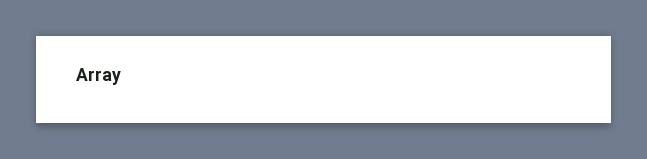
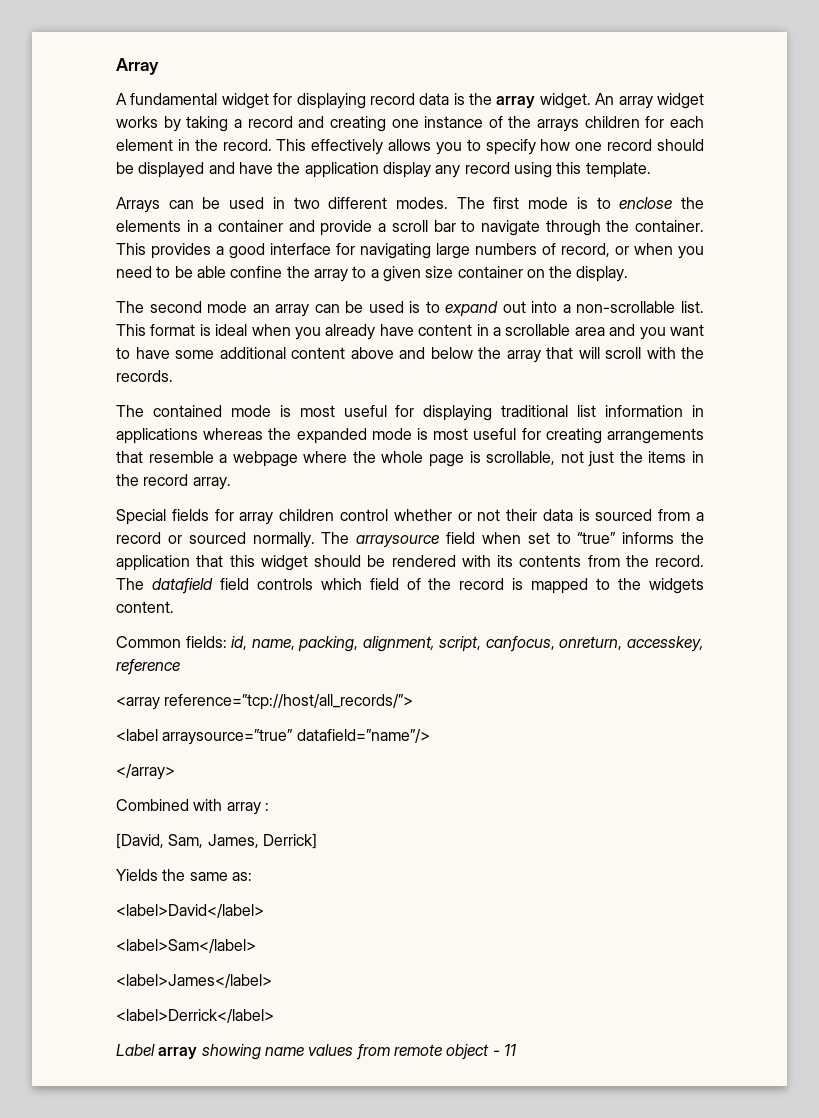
(121, 76) none -> [116,93,705,109] [116,116,704,132] [116,139,705,155] [116,162,651,178] [116,197,705,213] [116,220,704,236] [116,243,704,259] [116,266,629,282] [116,301,705,317] [116,324,704,340] [116,347,704,363] [116,370,173,382] [116,405,705,421] [116,428,704,444] [116,451,704,467] [116,474,231,490] [116,509,704,525] [116,532,704,548] [116,555,704,571] [116,578,704,594] [116,601,174,613] [116,636,704,652] [116,659,180,675] [116,694,414,710] [116,729,430,745] [116,764,175,780] [116,799,269,815] [116,833,317,849] [116,869,252,881] [116,904,264,918] [116,939,256,953] [116,974,272,988] [116,1009,274,1023] [116,1044,516,1060] // A fundamental widget for displaying record data is the array widget. An array widget works by taking a record and creating one instance of the arrays children for each element in the record. This effectively allows you to specify how one record should be displayed and have the application display any record using this template. // Arrays can be used in two different modes. The first mode is to enclose the elements in a container and provide a scroll bar to navigate through the container. This provides a good interface for navigating large numbers of record, or when you need to be able confine the array to a given size container on the display. // The second mode an array can be used is to expand out into a non-scrollable list. This format is ideal when you already have content in a scrollable area and you want to have some additional content above and below the array that will scroll with the records. // The contained mode is most useful for displaying traditional list information in applications whereas the expanded mode is most useful for creating arrangements that resemble a webpage where the whole page is scrollable, not just the items in the record array. // Special fields for array children control whether or not their data is sourced from a record or sourced normally. The arraysource field when set to “true” informs the application that this widget should be rendered with its contents from the record. The datafield field controls which field of the record is mapped to the widgets content. // Common fields: id, name, packing, alignment, script, canfocus, onreturn, accesskey, reference // <array reference=”tcp://host/all_records/”> // <label arraysource=”true” datafield=”name”/> // </array> // Combined with array : // [David, Sam, James, Derrick] // Yields the same as: // <label>David</label> // <label>Sam</label> // <label>James</label> // <label>Derrick</label> // Label array showing name values from remote object - 11

